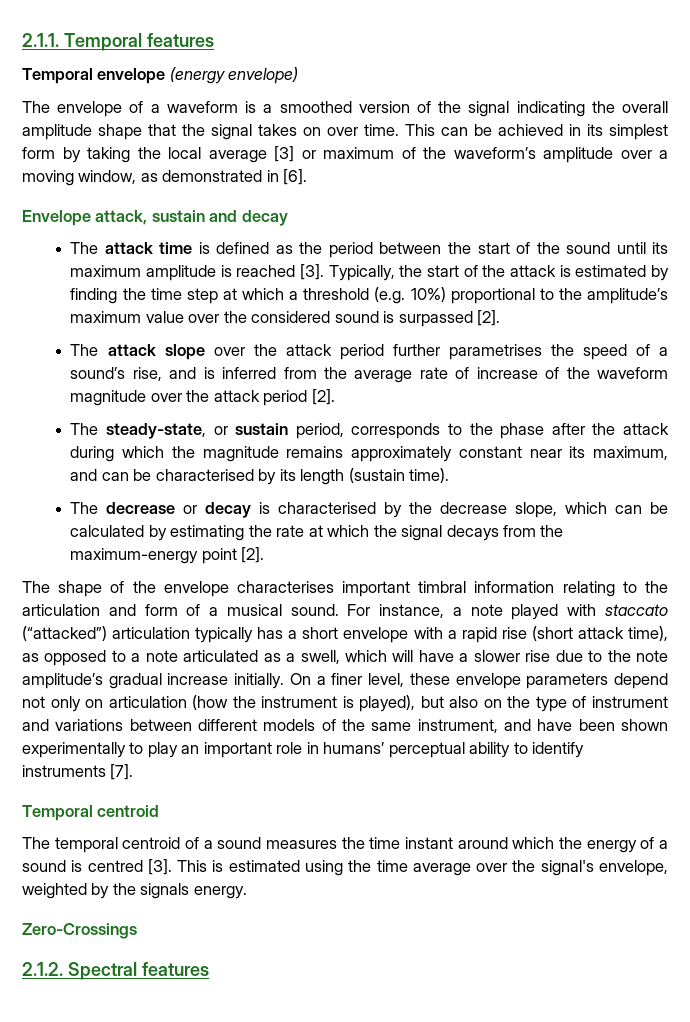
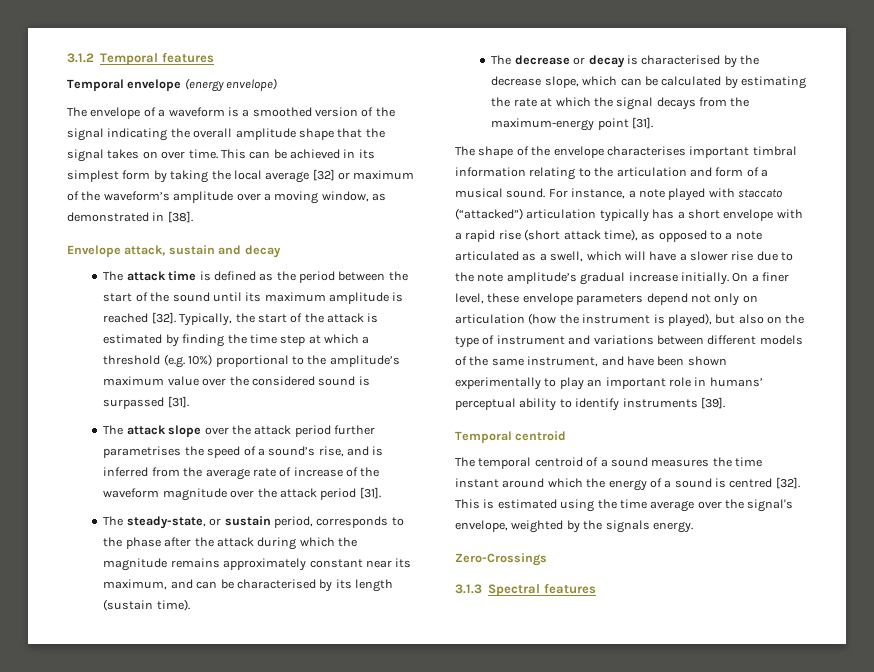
[22,33,59,47] 2.1.1. -> [67,53,94,63] 3.1.2
[274,146,294,162] [3] -> [312,169,335,181] [32]
[283,169,308,185] [6]. -> [167,211,193,223] [38].
[300,264,325,280] [3]. -> [151,312,176,324] [32].
[477,310,501,326] [2]. -> [167,396,189,408] [31].
[311,389,335,405] [2]. -> [359,487,381,499] [31].
[241,547,265,563] [2]. -> [632,117,654,129] [31].
[110,764,134,780] [7]. -> [700,397,725,409] [39].
[147,859,172,875] [3]. -> [775,477,800,489] [32].
[22,962,63,976] 2.1.2. -> [455,584,482,594] 3.1.3

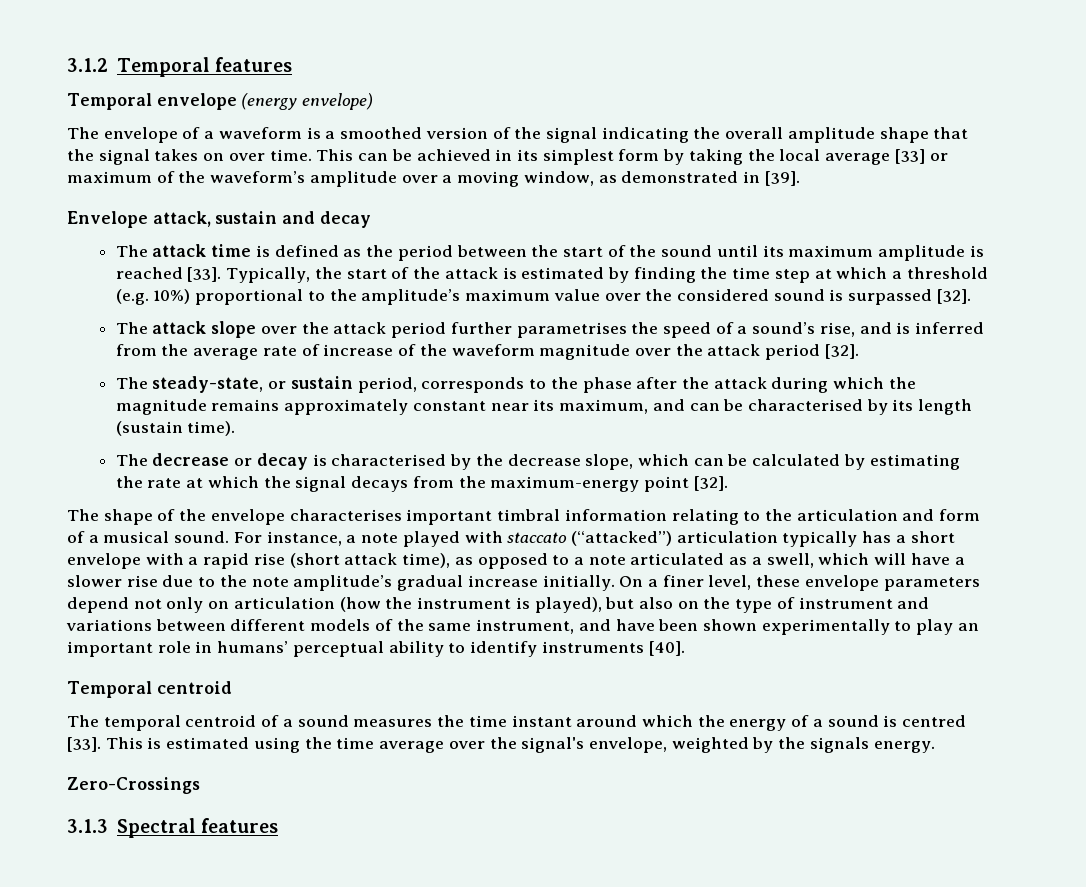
[312,169,335,181] [32] -> [894,149,925,164] [33]
[167,211,193,223] [38]. -> [764,171,800,186] [39].
[151,312,176,324] [32]. -> [187,267,222,282] [33].
[167,396,189,408] [31]. -> [936,289,971,304] [32].
[359,487,381,499] [31]. -> [824,344,859,359] [32].
[632,117,654,129] [31]. -> [693,476,728,491] [32].
[700,397,725,409] [39]. -> [648,641,685,656] [40].
[775,477,800,489] [32]. -> [67,737,101,752] [33].

